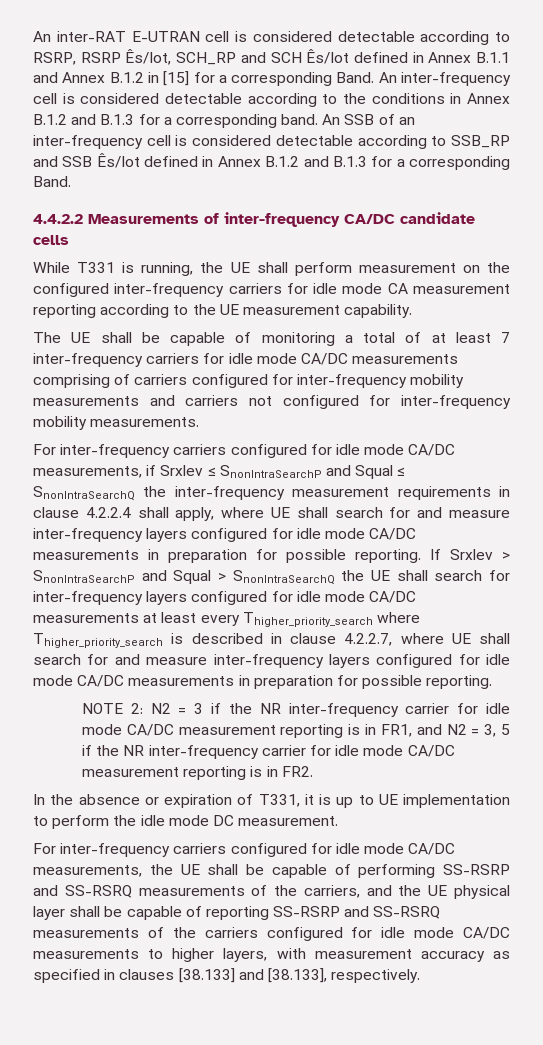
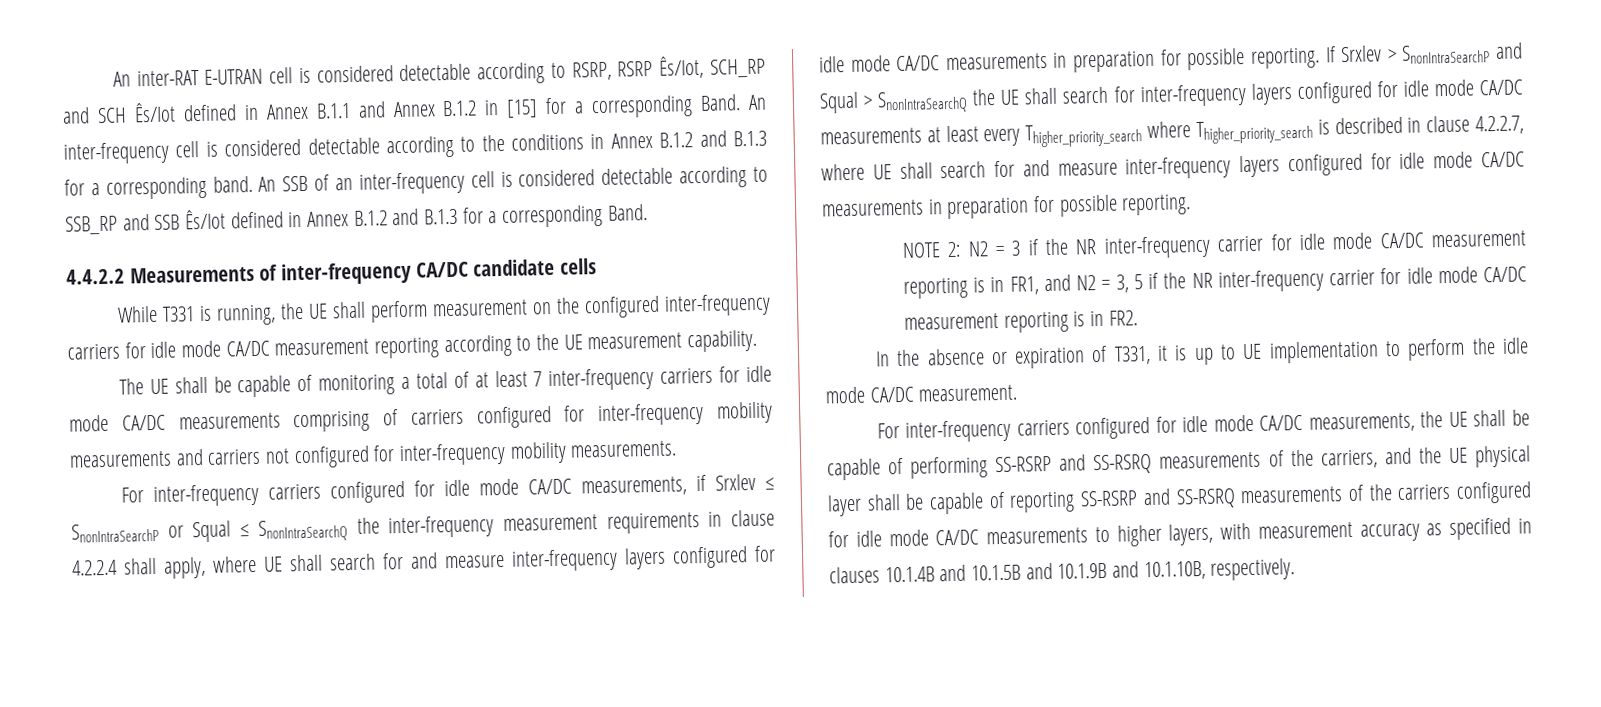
[387,283,408,294] CA -> [225,340,270,357] CA/DC
[325,465,351,476] and -> [167,525,184,538] or
[212,815,234,826] DC -> [869,386,914,403] CA/DC
[178,968,327,983] [38.133] and [38.133], -> [884,560,1206,583] 10.1.4B and 10.1.5B and 10.1.9B and 10.1.10B,

